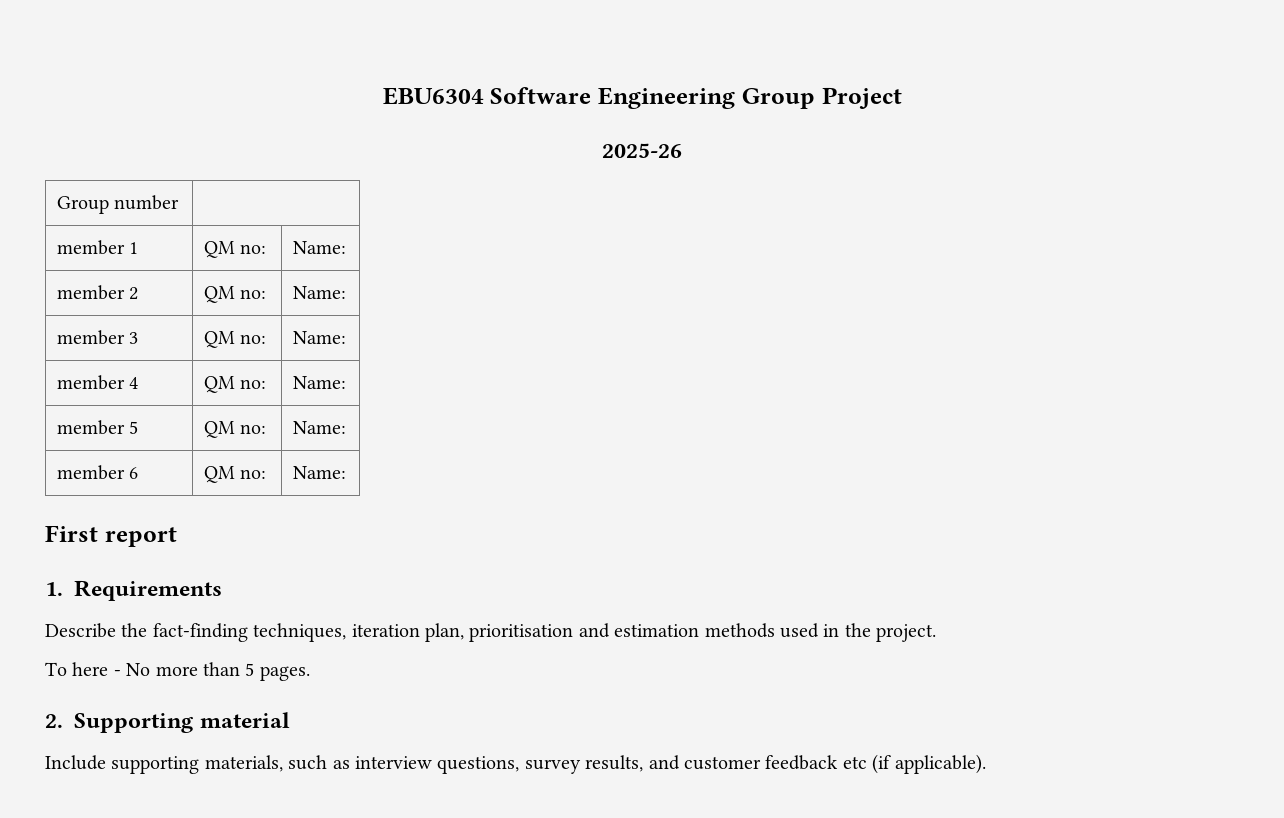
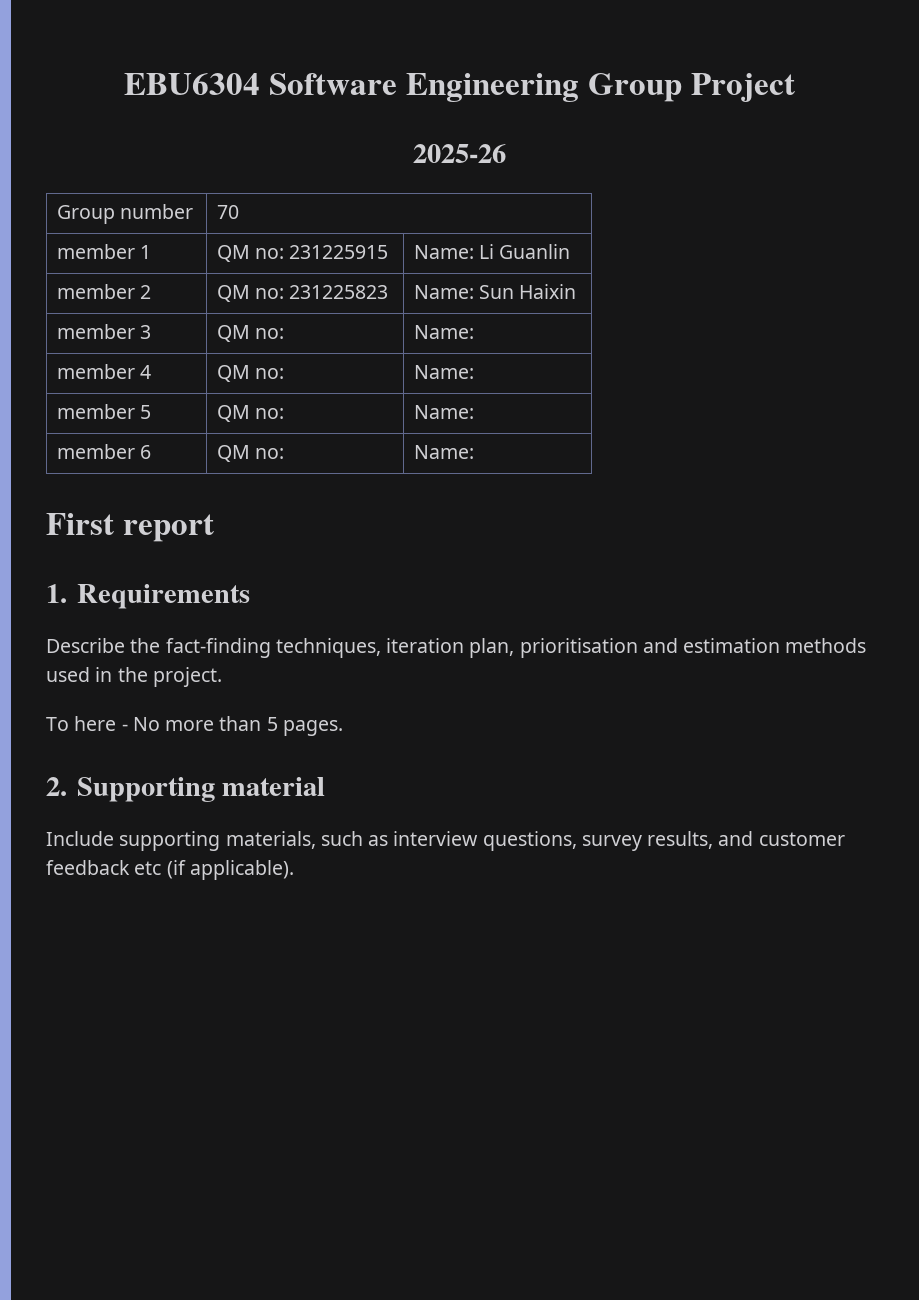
(180, 202) none -> [216,205,239,219] 70
[292,241,346,254] | Name: -> [289,245,389,259] [413,244,571,259] 231225915 | Name: Li Guanlin
[292,286,346,299] | Name: -> [289,285,389,299] [413,284,577,299] 231225823 | Name: Sun Haixin

